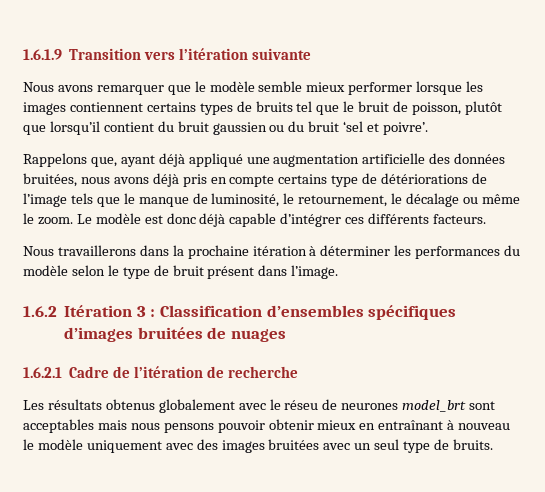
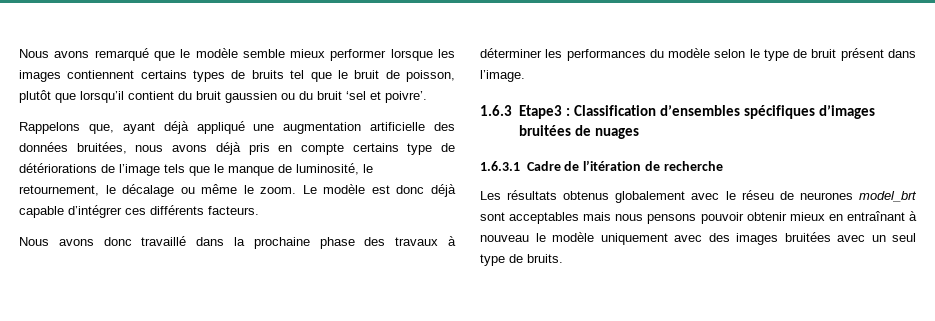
[23,48,311,60] [23,82,164,95] 1.6.1.9 Transition vers l’itération suivante // Nous avons remarquer -> [19,48,149,61] Nous avons remarqué
[57,245,307,259] travaillerons dans la prochaine itération -> [58,236,439,249] avons donc travaillé dans la prochaine phase des travaux
[23,305,146,317] 1.6.2 Itération 3 -> [480,105,562,119] 1.6.3 Etape3
[23,367,62,378] 1.6.2.1 -> [480,161,520,171] 1.6.3.1

